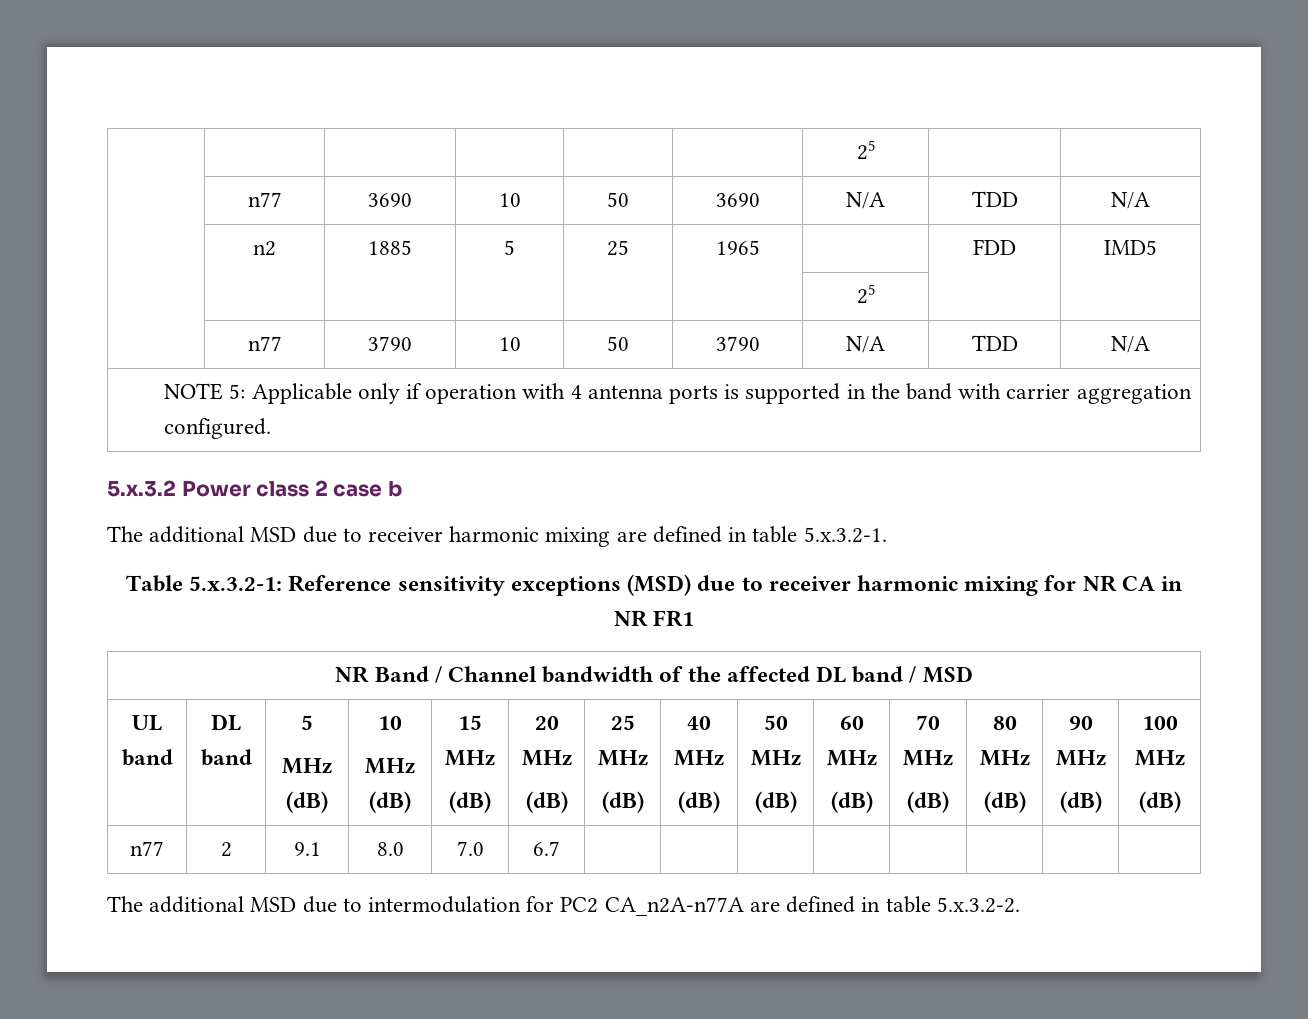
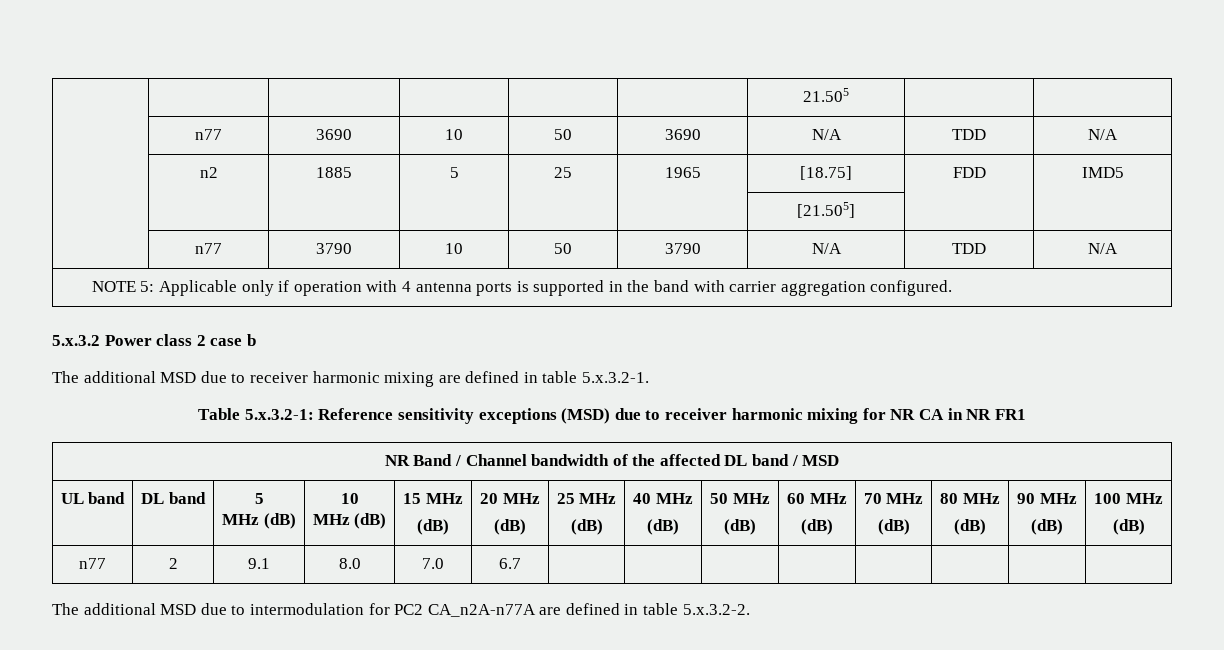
[856,140,875,160] | | | | | | 25 -> [803,88,849,102] | | | | | | 21.505
(760, 247) none -> [800,166,852,180] [18.75]
[856,284,875,304] 25 -> [797,202,855,218] [21.505]

